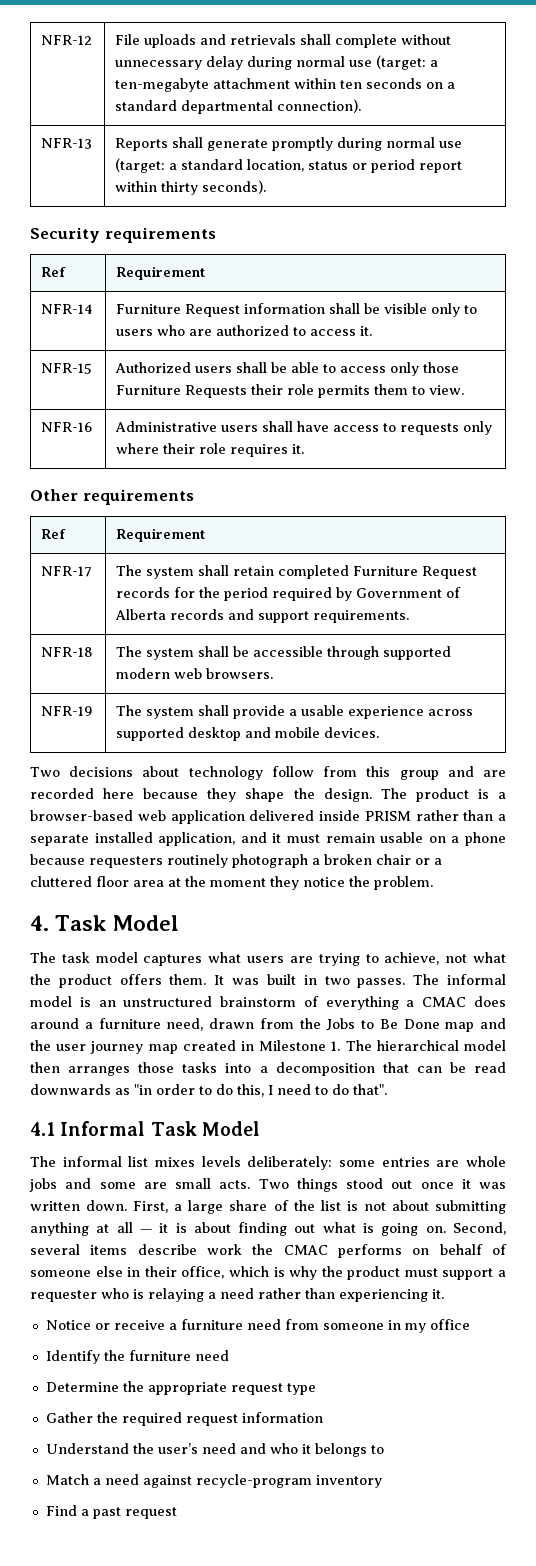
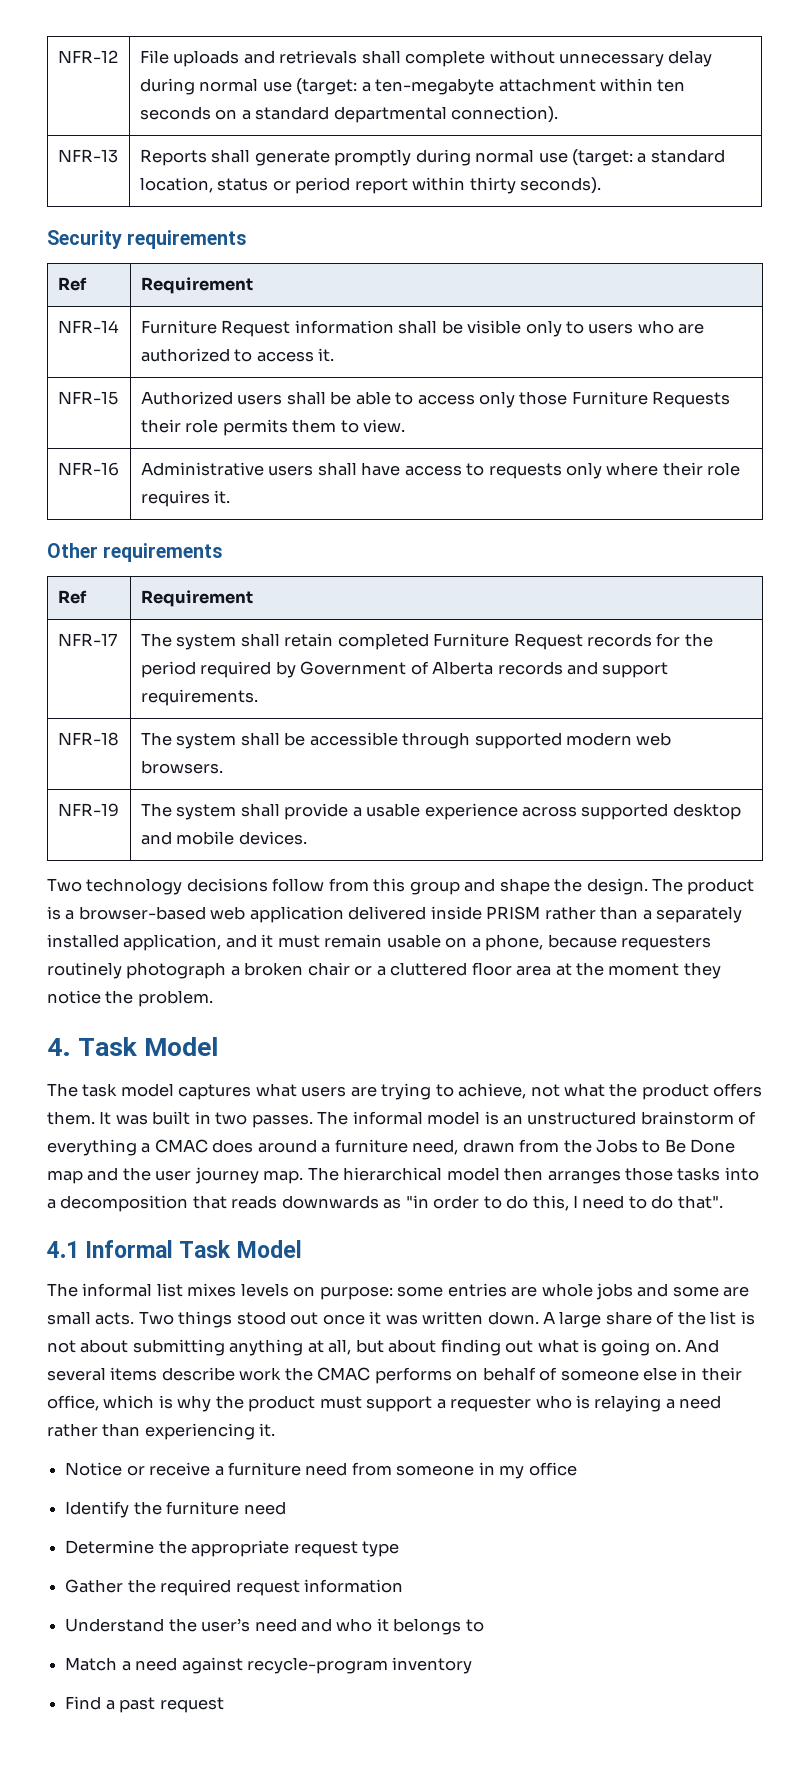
[69,766,263,780] decisions about technology -> [86,878,268,895] technology decisions
[483,770,507,777] [30,788,237,802] are recorded here because they -> (496, 885) none
[30,834,89,846] separate -> [656,906,743,923] separately
[465,832,507,846] phone -> [485,934,544,951] phone,
[148,1040,341,1054] map created in Milestone 1. -> [263,1170,304,1184] map.
[416,1062,507,1073] can be read -> [231,1195,278,1209] reads
[247,1156,333,1170] deliberately: -> [293,1286,393,1300] on purpose:
[133,1201,183,1213] First, a -> [543,1311,556,1324] A
[116,1222,187,1233] all — it is -> [328,1339,384,1355] all, but
[453,1222,507,1235] Second, -> [685,1339,720,1353] And

